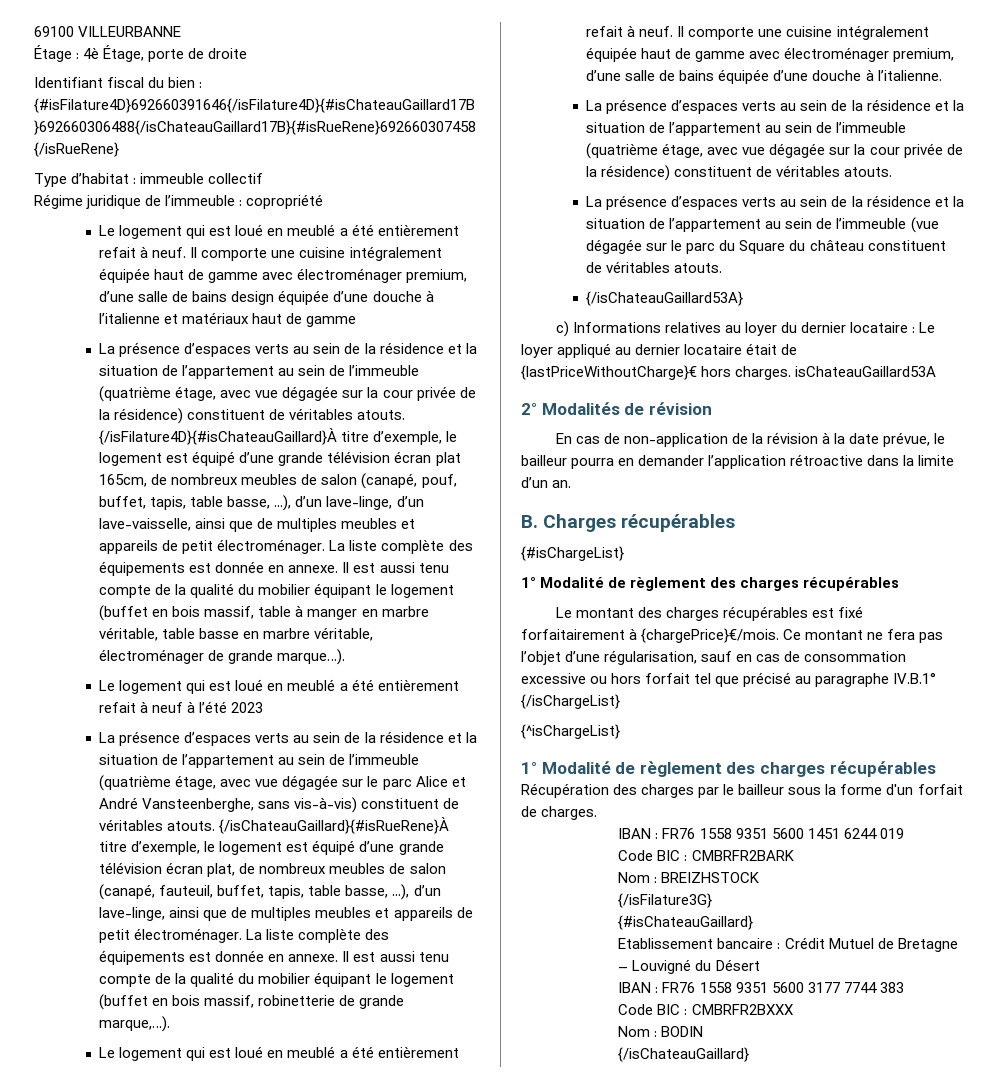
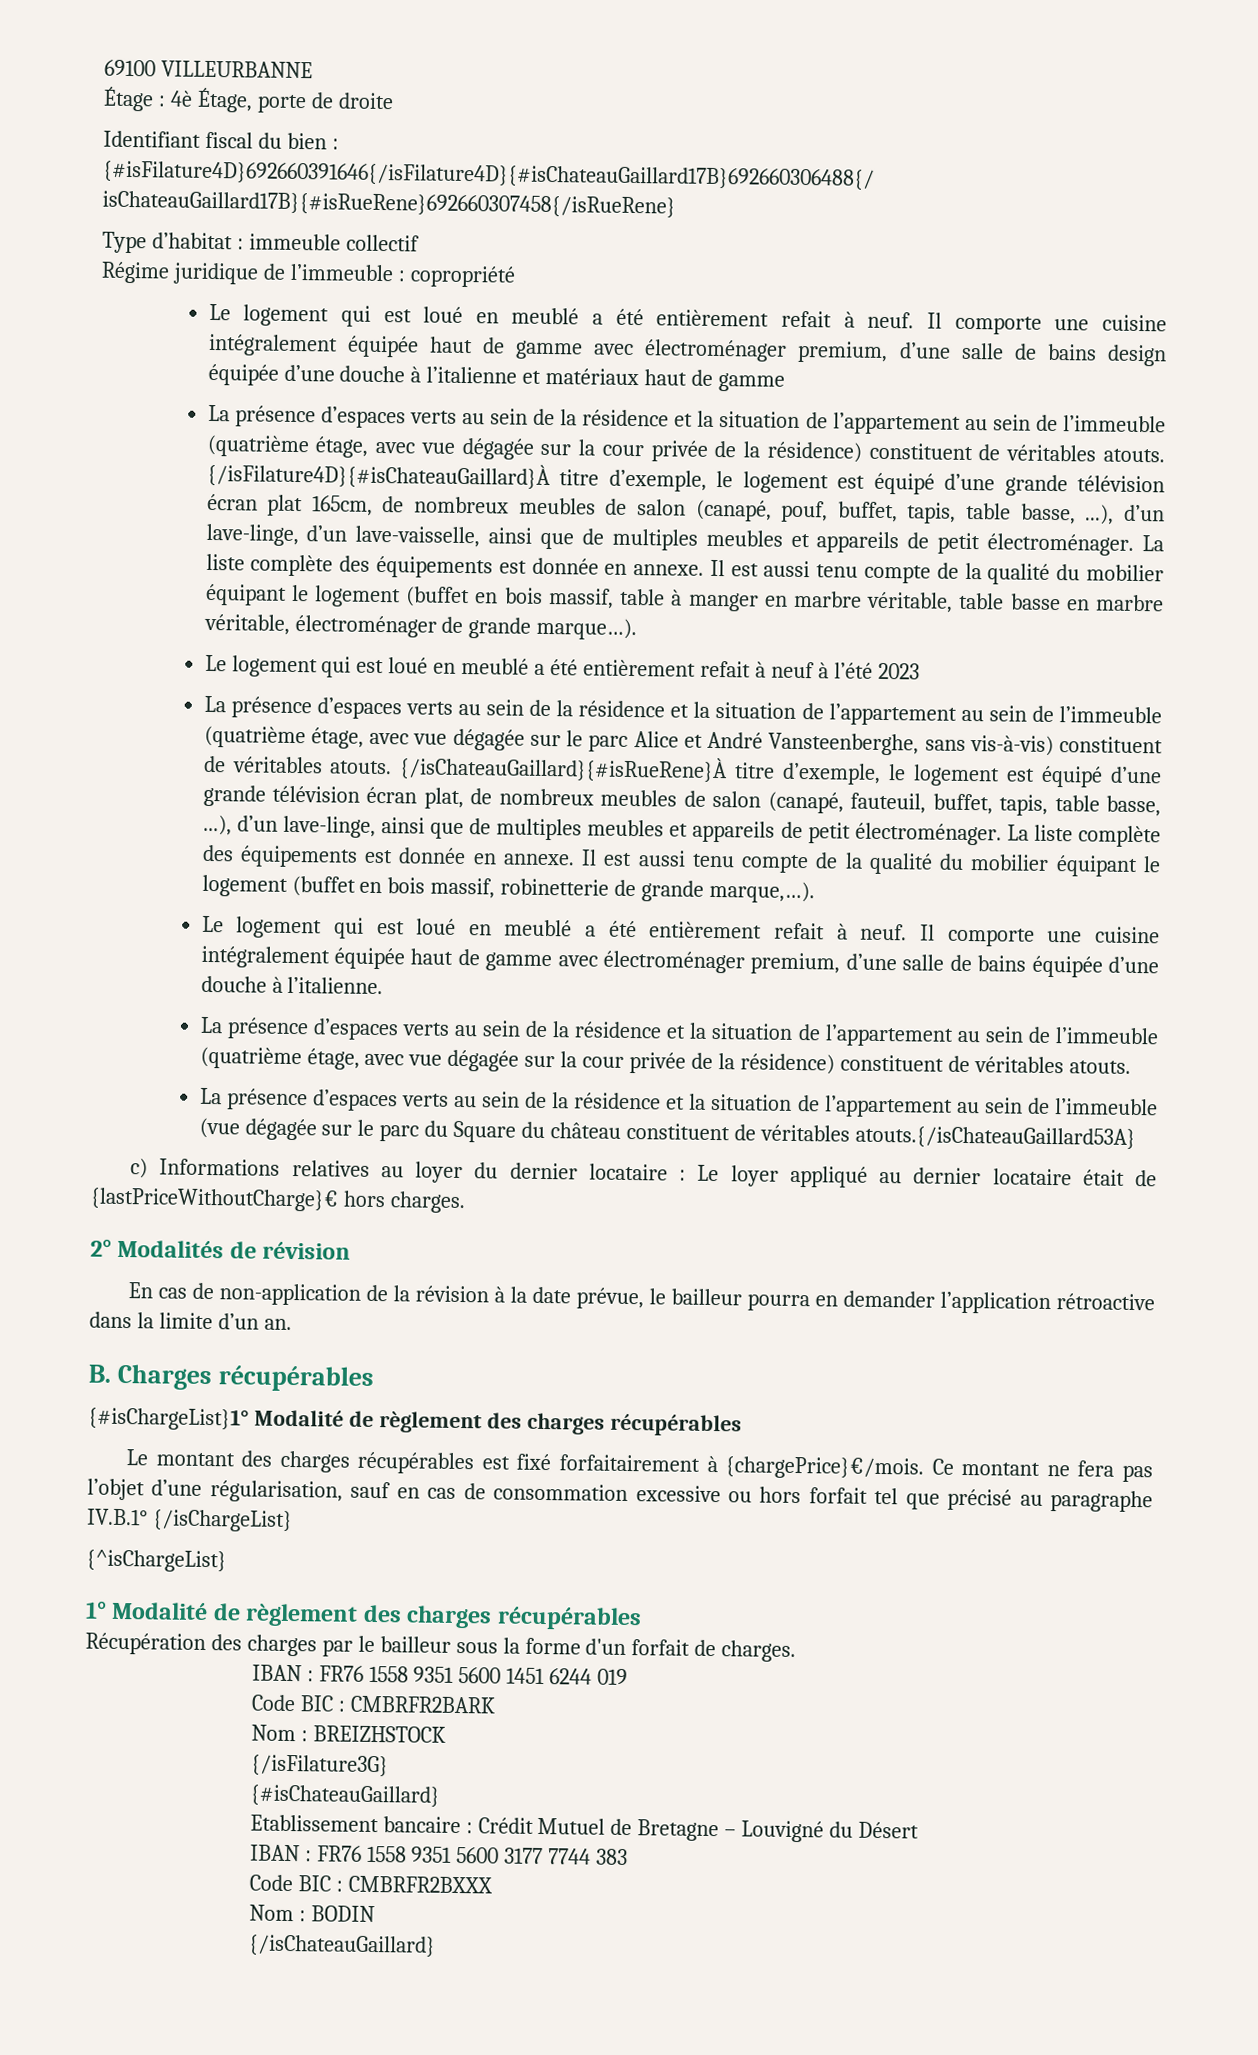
[674,263,723,273] [586,291,744,306] atouts. // {/isChateauGaillard53A} -> [854,1125,1136,1151] atouts.{/isChateauGaillard53A}
[795,366,937,377] isChateauGaillard53A -> (466, 1202) none
[521,546,624,561] [521,577,536,588] {#isChargeList} // 1° -> [88,1407,249,1431] {#isChargeList}1°

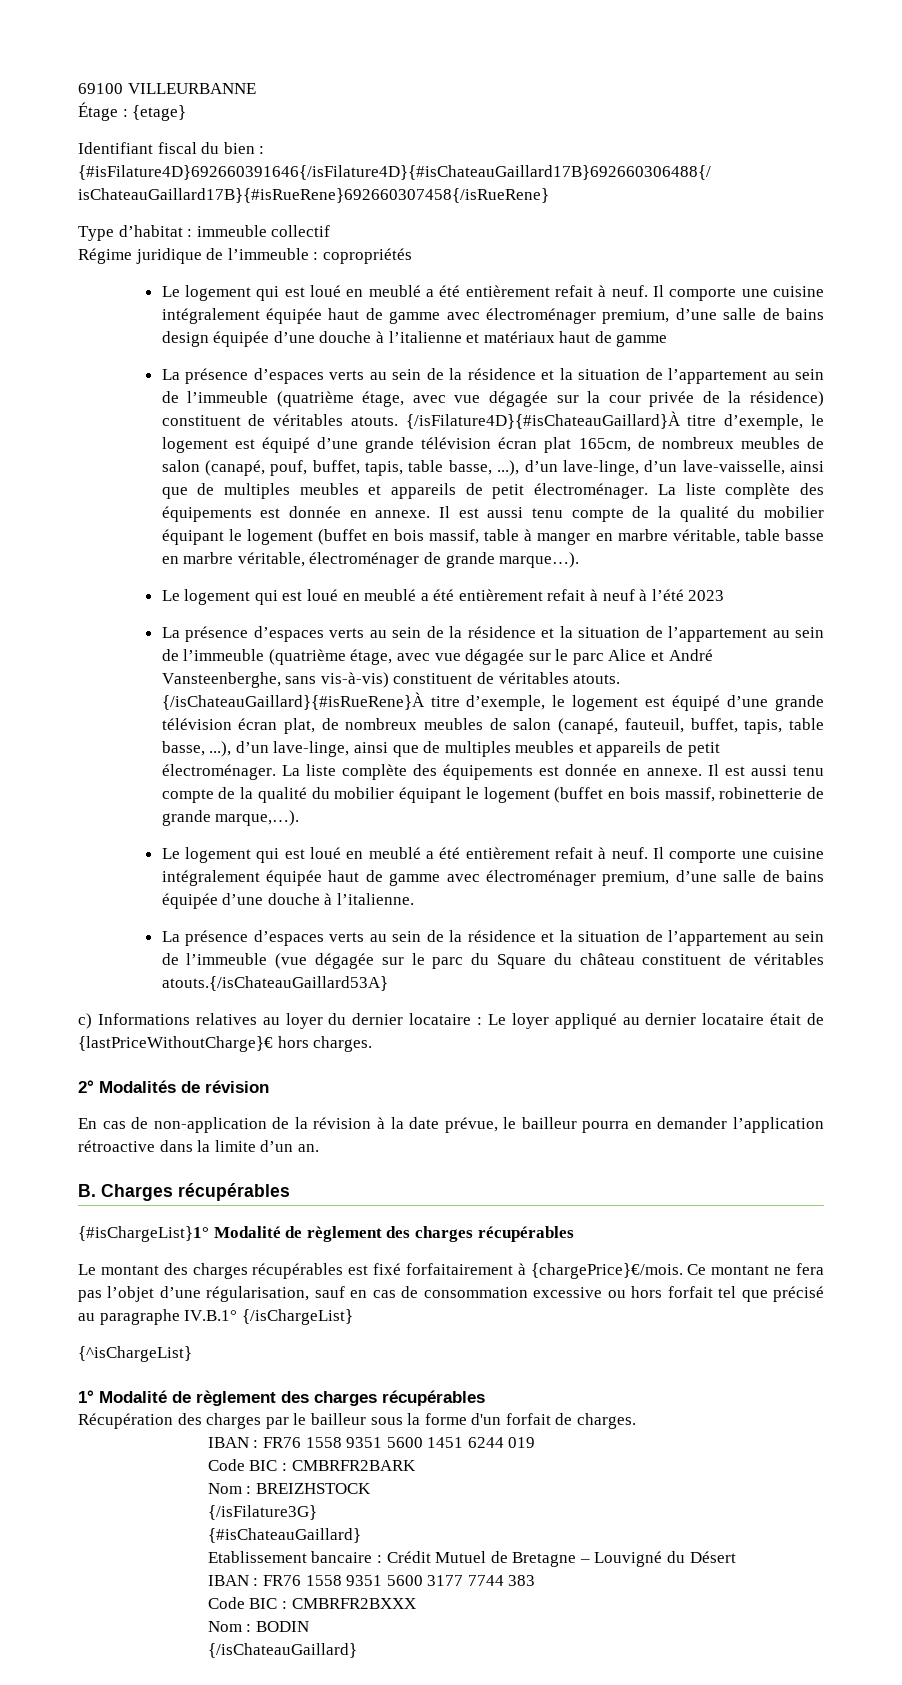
[169,87,394,114] 4è Étage, porte de droite -> [132,105,187,121] {etage}
[409,265,516,288] copropriété -> [322,248,412,264] copropriétés
[199,1016,1160,1047] [199,1046,1131,1075] // La présence d’espaces verts au sein de la résidence et la situation de l’appartement au sein de l’immeuble (quatrième étage, avec vue dégagée sur la cour privée de la résidence) constituent de véritables atouts. -> (414, 899) none

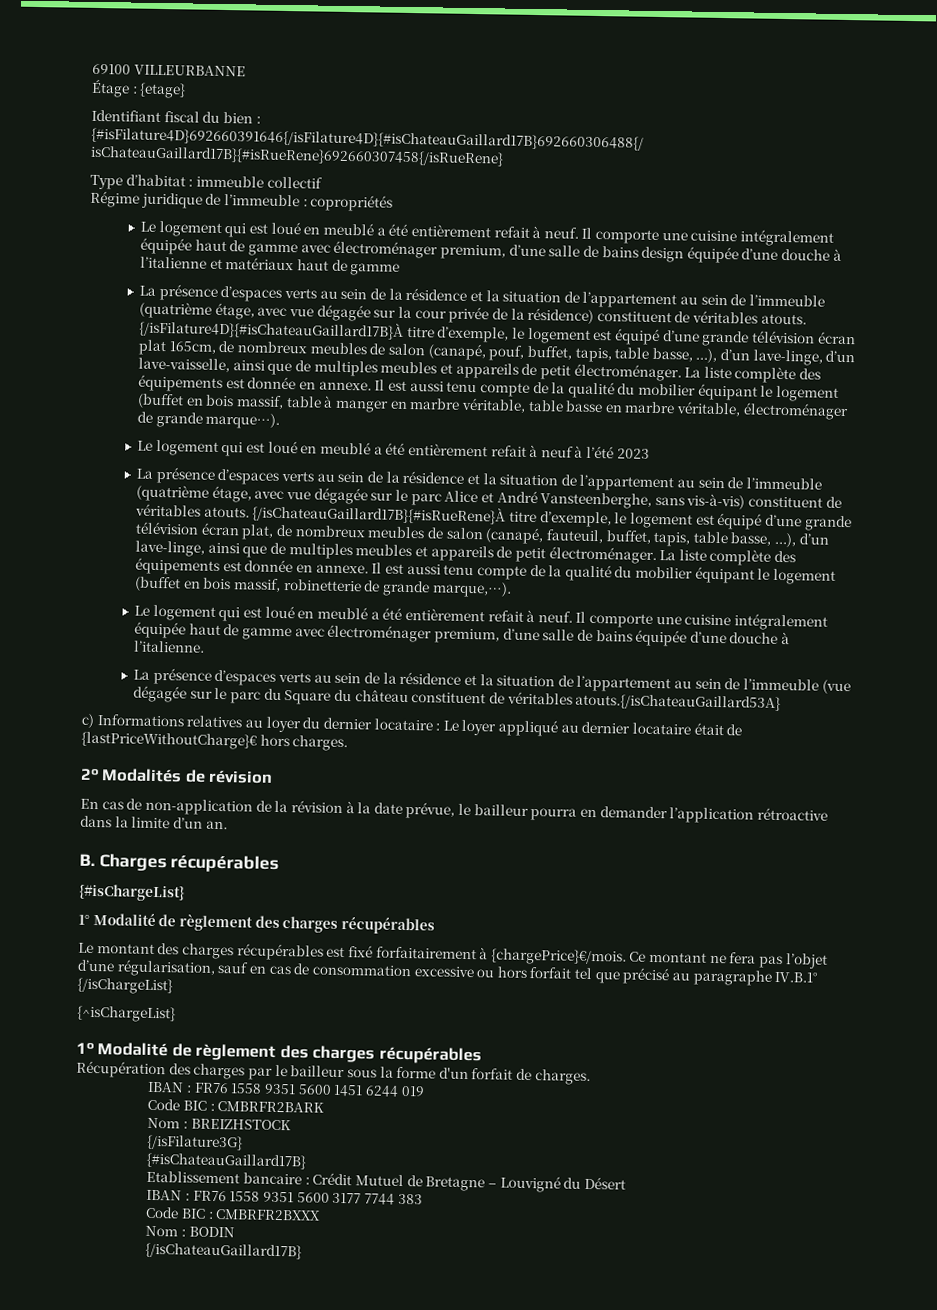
[405,411,681,429] {/isFilature4D}{#isChateauGaillard}À -> [139,319,405,340] {/isFilature4D}{#isChateauGaillard17B}À
[161,692,425,710] {/isChateauGaillard}{#isRueRene}À -> [252,504,507,525] {/isChateauGaillard17B}{#isRueRene}À
[78,1226,209,1242] {#isChargeList}1° -> [79,883,185,902] [78,914,90,925] {#isChargeList} // 1°
[207,1528,361,1543] {#isChateauGaillard} -> [146,1152,307,1170] {#isChateauGaillard17B}
[207,1643,357,1658] {/isChateauGaillard} -> [145,1242,303,1260] {/isChateauGaillard17B}

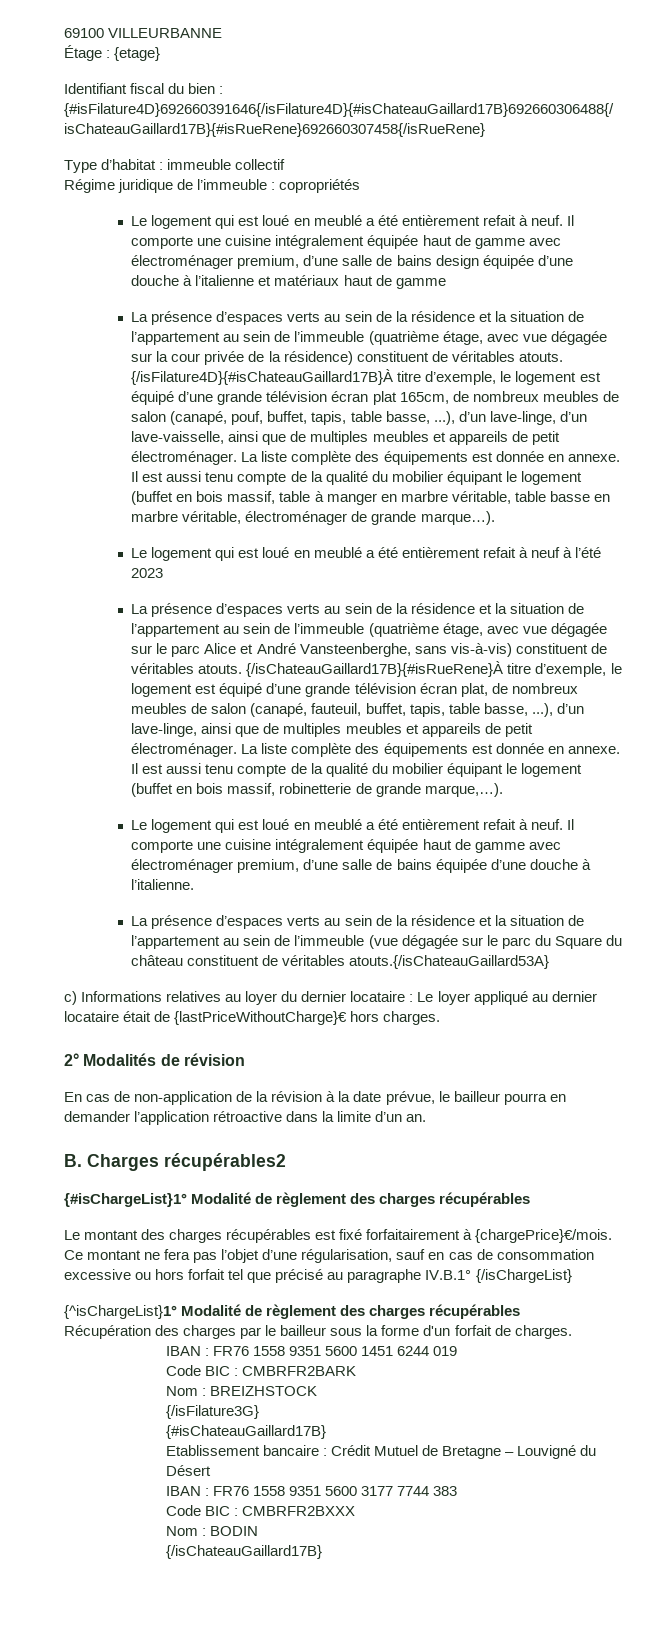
[170,854,280,873] [79,883,185,902] [78,914,90,925] récupérables // {#isChargeList} // 1° -> [164,1153,286,1171] [64,1193,187,1207] récupérables2 // {#isChargeList}1°
[77,1005,176,1023] [76,1042,94,1055] {^isChargeList} // 1° -> [64,1305,177,1319] {^isChargeList}1°

